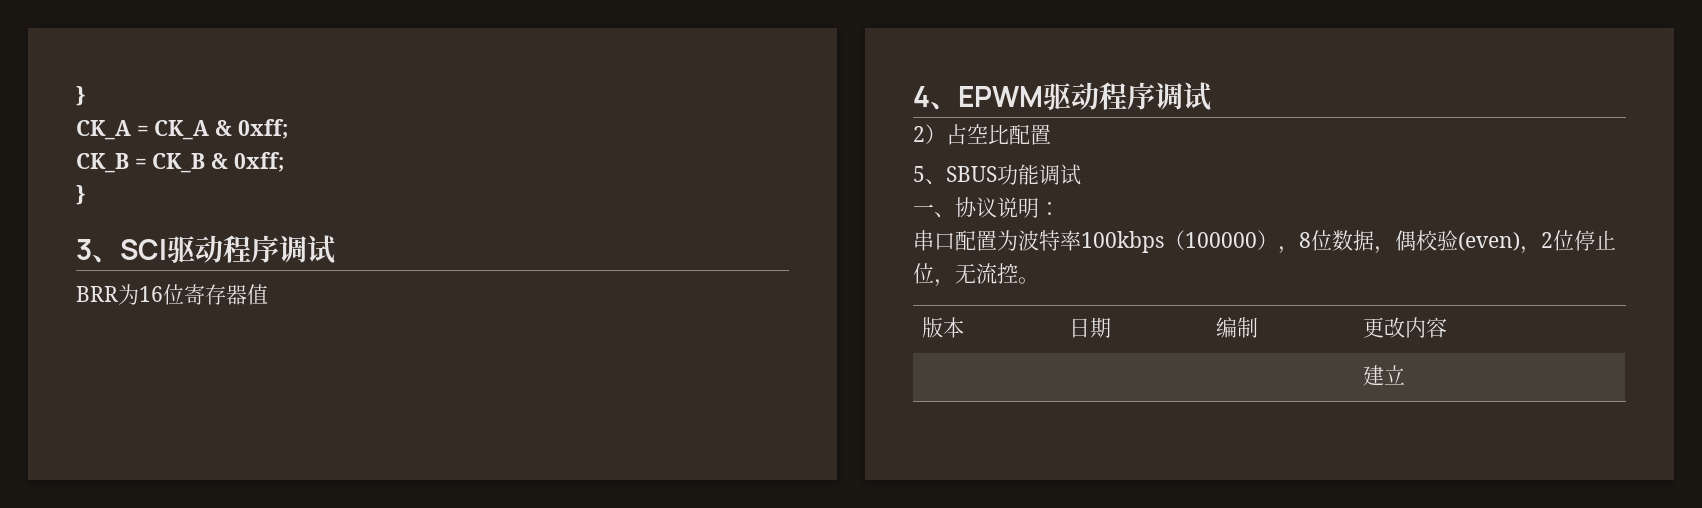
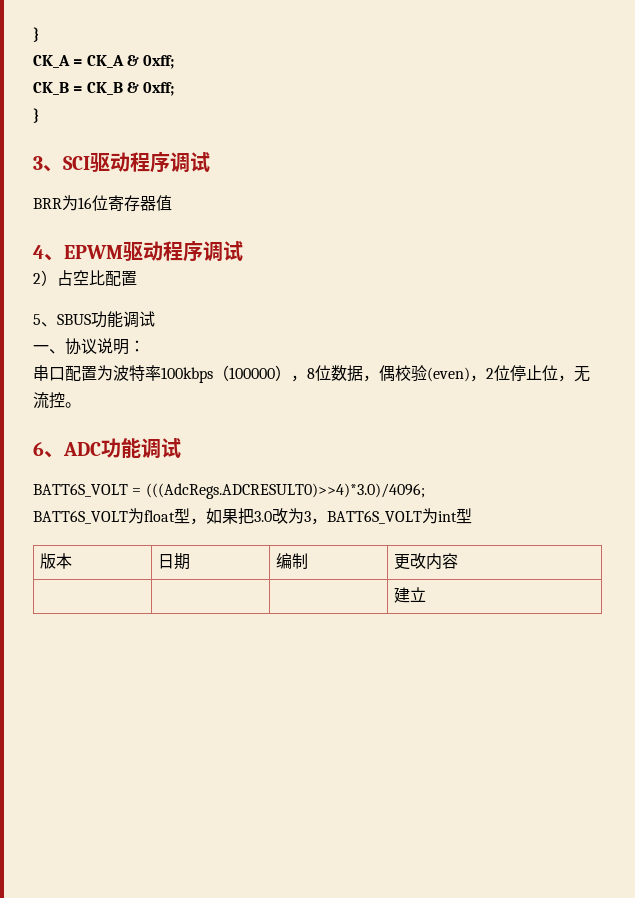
(1039, 280) none -> [33,438,181,459] [33,483,425,499] [33,508,472,525] // 6、ADC功能调试 // BATT6S_VOLT = (((AdcRegs.ADCRESULT0)>>4)*3.0)/4096; // BATT6S_VOLT为float型，如果把3.0改为3，BATT6S_VOLT为int型

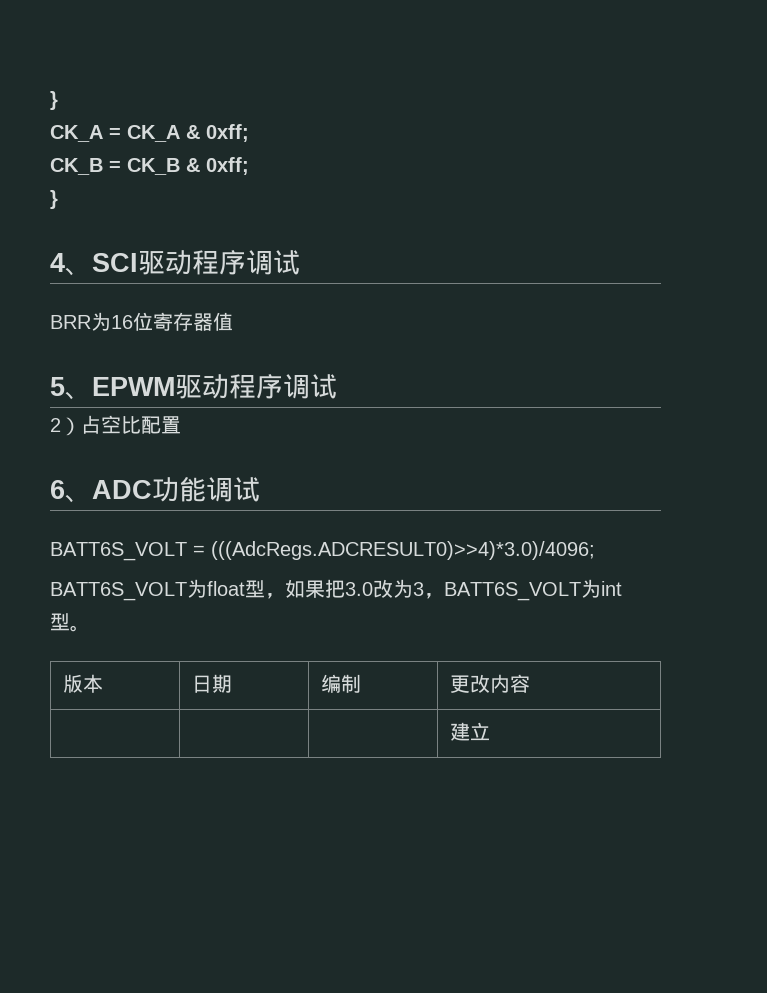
[33,156,43,170] 3 -> [50,253,65,272] 4
[33,245,44,259] 4 -> [50,377,65,396] 5
[33,311,155,328] [33,338,145,355] [33,365,590,383] [33,392,81,409] // 5、SBUS功能调试 // 一、协议说明： // 串口配置为波特率100kbps（100000），8位数据，偶校验(even)，2位停止位，无流控。 -> (181, 425) none
(472, 516) none -> [70,625,90,632] 。

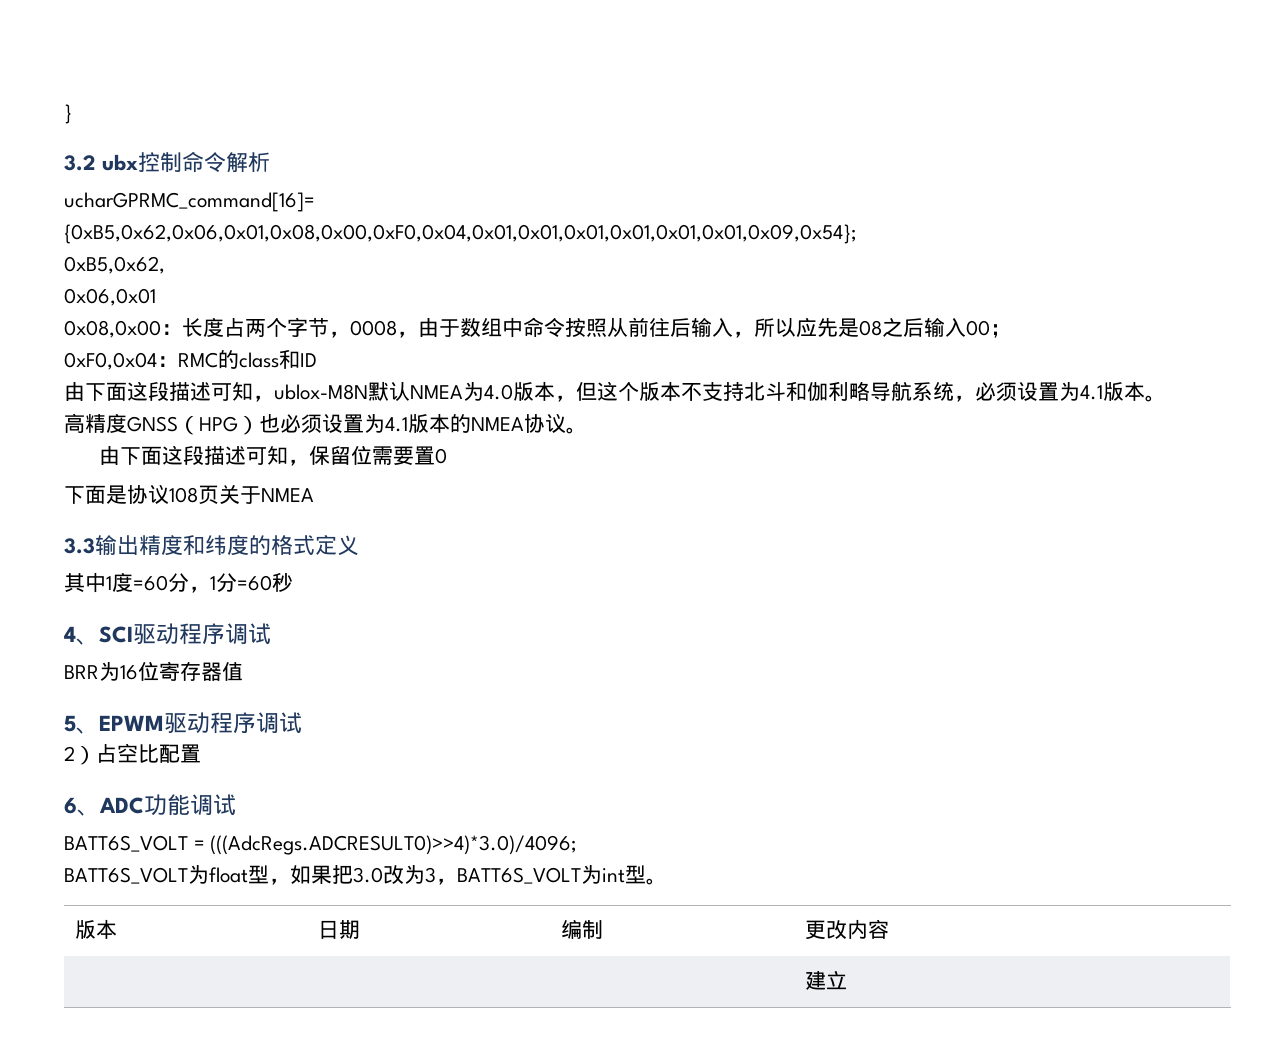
[50,91,58,110] [50,124,249,142] [50,157,249,175] [50,190,58,209] } // CK_A = CK_A & 0xff; // CK_B = CK_B & 0xff; // } -> [64,104,72,124] [64,151,270,173] [64,192,315,212] [64,224,857,244] [64,256,165,274] [64,288,156,306] [64,317,1011,338] [64,349,317,370] [64,381,1166,402] [64,413,587,435] [98,445,447,466] [64,484,314,504] [64,535,359,556] [64,572,293,593] } // 3.2 ubx控制命令解析 // ucharGPRMC_command[16]= // {0xB5,0x62,0x06,0x01,0x08,0x00,0xF0,0x04,0x01,0x01,0x01,0x01,0x01,0x01,0x09,0x54}; // 0xB5,0x62, // 0x06,0x01 // 0x08,0x00：长度占两个字节，0008，由于数组中命令按照从前往后输入，所以应先是08之后输入00； // 0xF0,0x04：RMC的class和ID // 由下面这段描述可知，ublox-M8N默认NMEA为4.0版本，但这个版本不支持北斗和伽利略导航系统，必须设置为4.1版本。 // 高精度GNSS（HPG）也必须设置为4.1版本的NMEA协议。 // 由下面这段描述可知，保留位需要置0 // 下面是协议108页关于NMEA // 3.3输出精度和纬度的格式定义 // 其中1度=60分，1分=60秒

